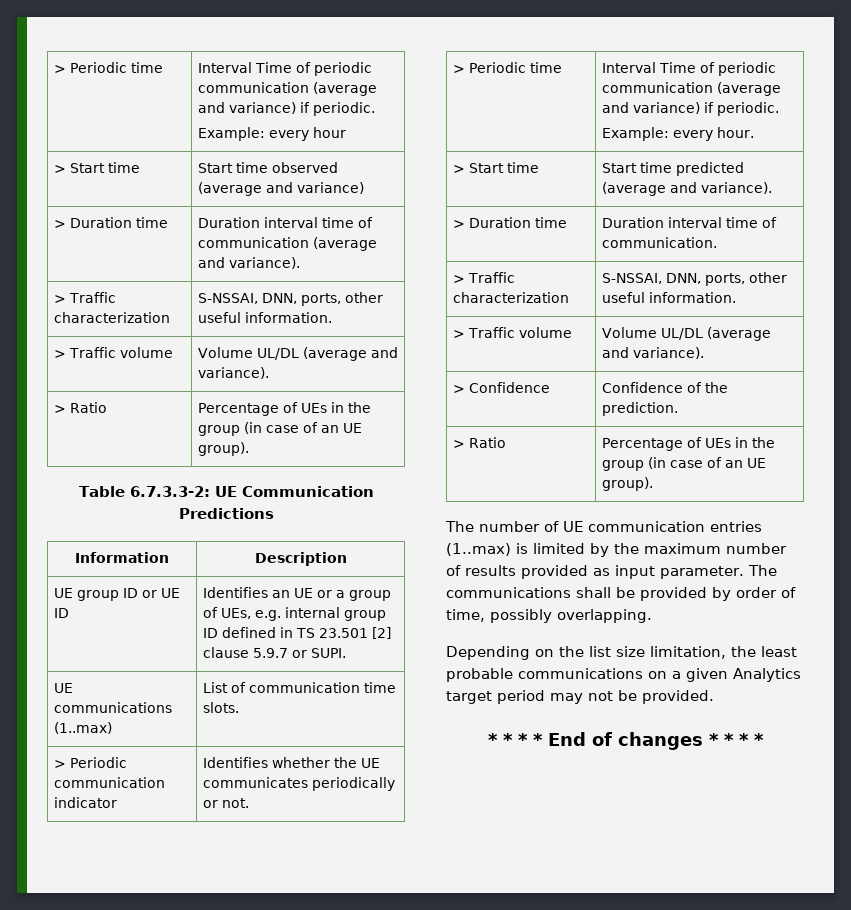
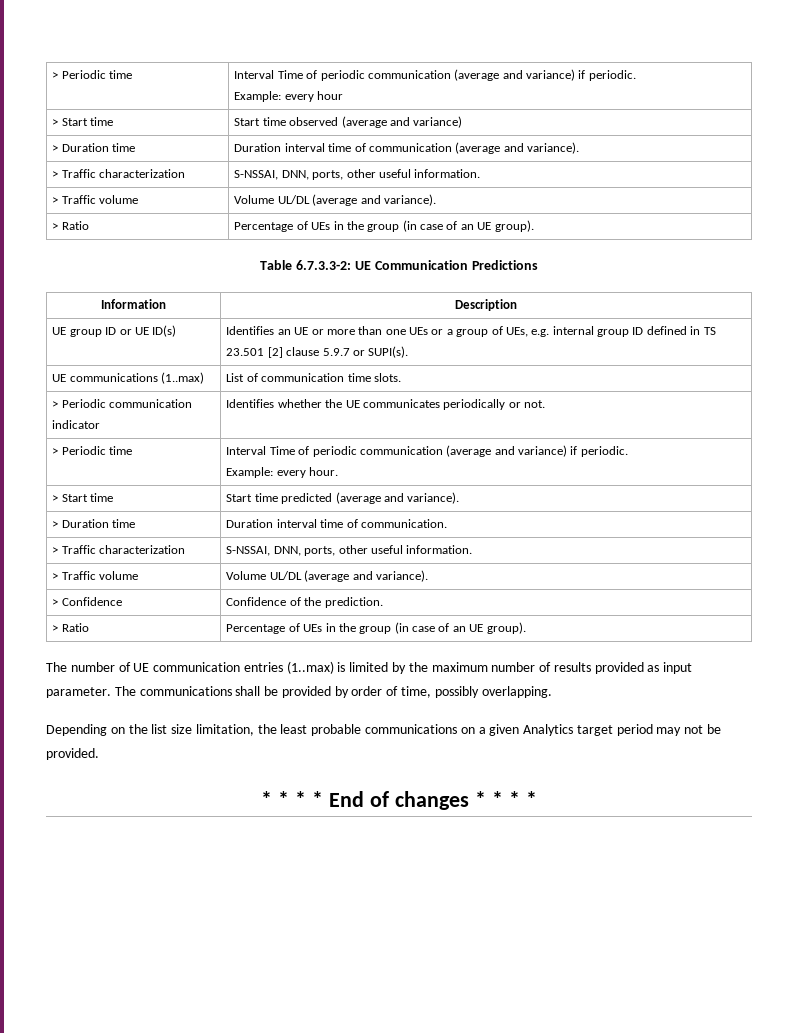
[53,608,69,618] ID -> [152,325,177,337] ID(s)
(332, 594) none -> [326,326,444,335] more than one UEs or
[310,648,346,658] SUPI. -> [368,346,409,358] SUPI(s).

